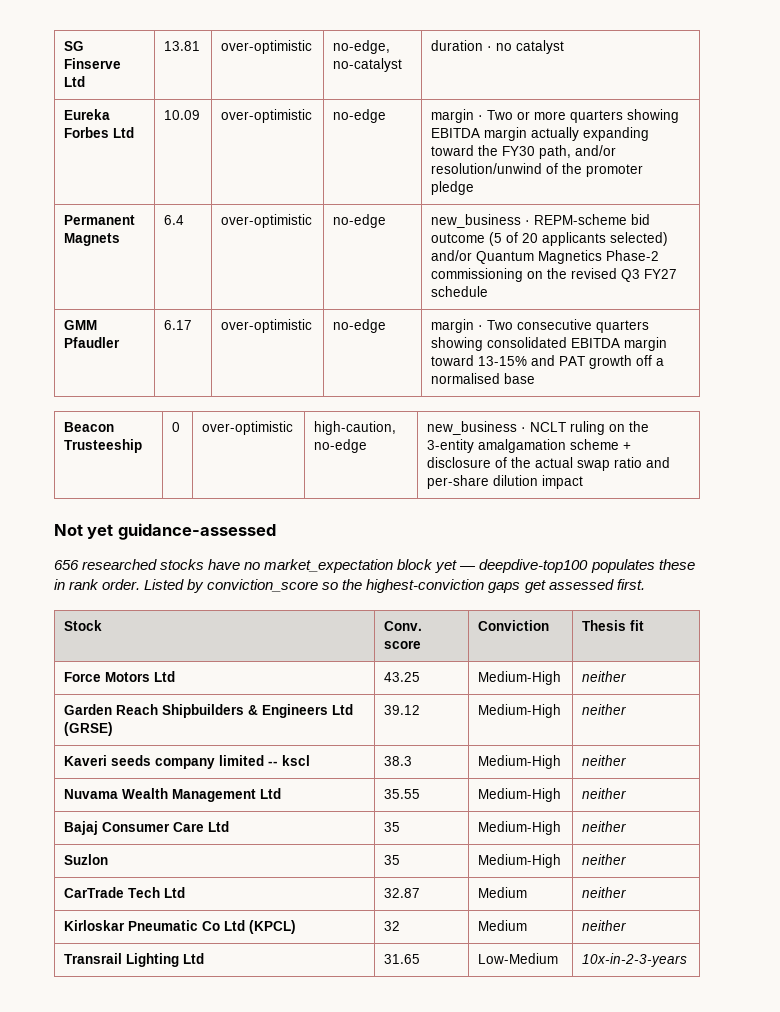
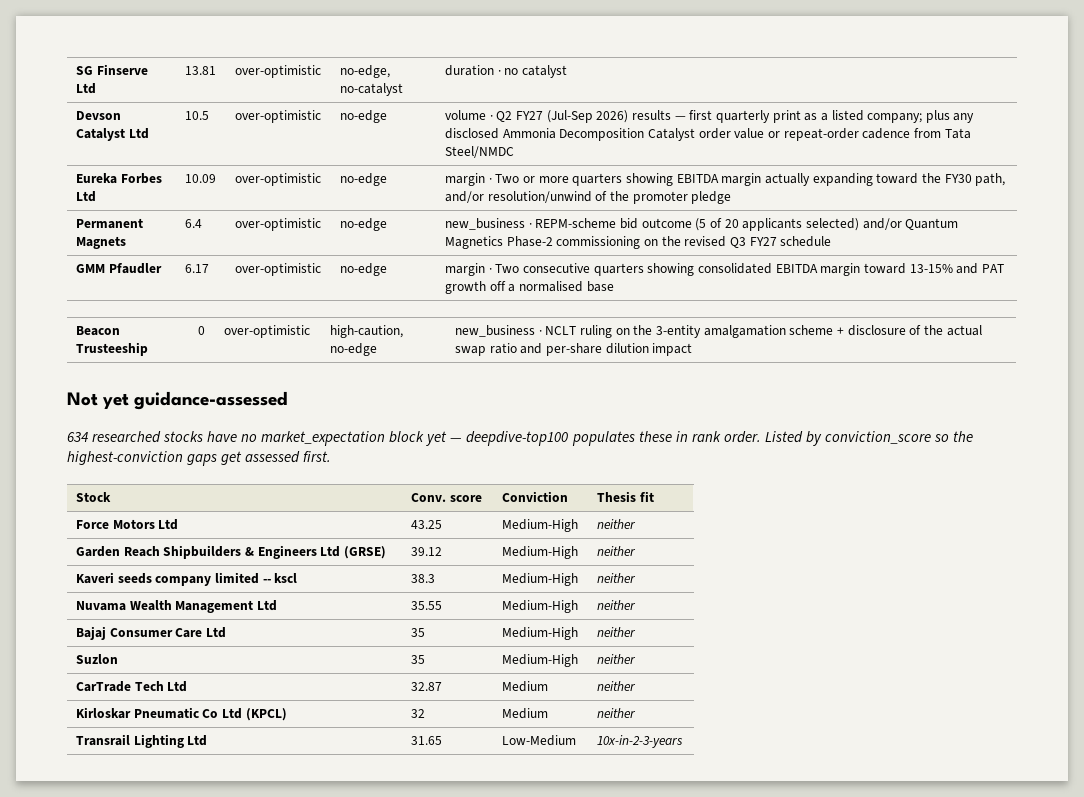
(565, 47) none -> [76,111,122,120] [76,128,149,141] [185,111,210,120] [235,110,322,123] [340,110,388,123] [445,110,975,123] [445,128,971,141] [445,146,515,158] // Devson Catalyst Ltd | 10.5 | over-optimistic | no-edge | volume · Q2 FY27 (Jul-Sep 2026) results — first quarterly print as a listed company; plus any disclosed Ammonia Decomposition Catalyst order value or repeat-order cadence from Tata Steel/NMDC
[54,560,79,570] 656 -> [67,432,88,442] 634

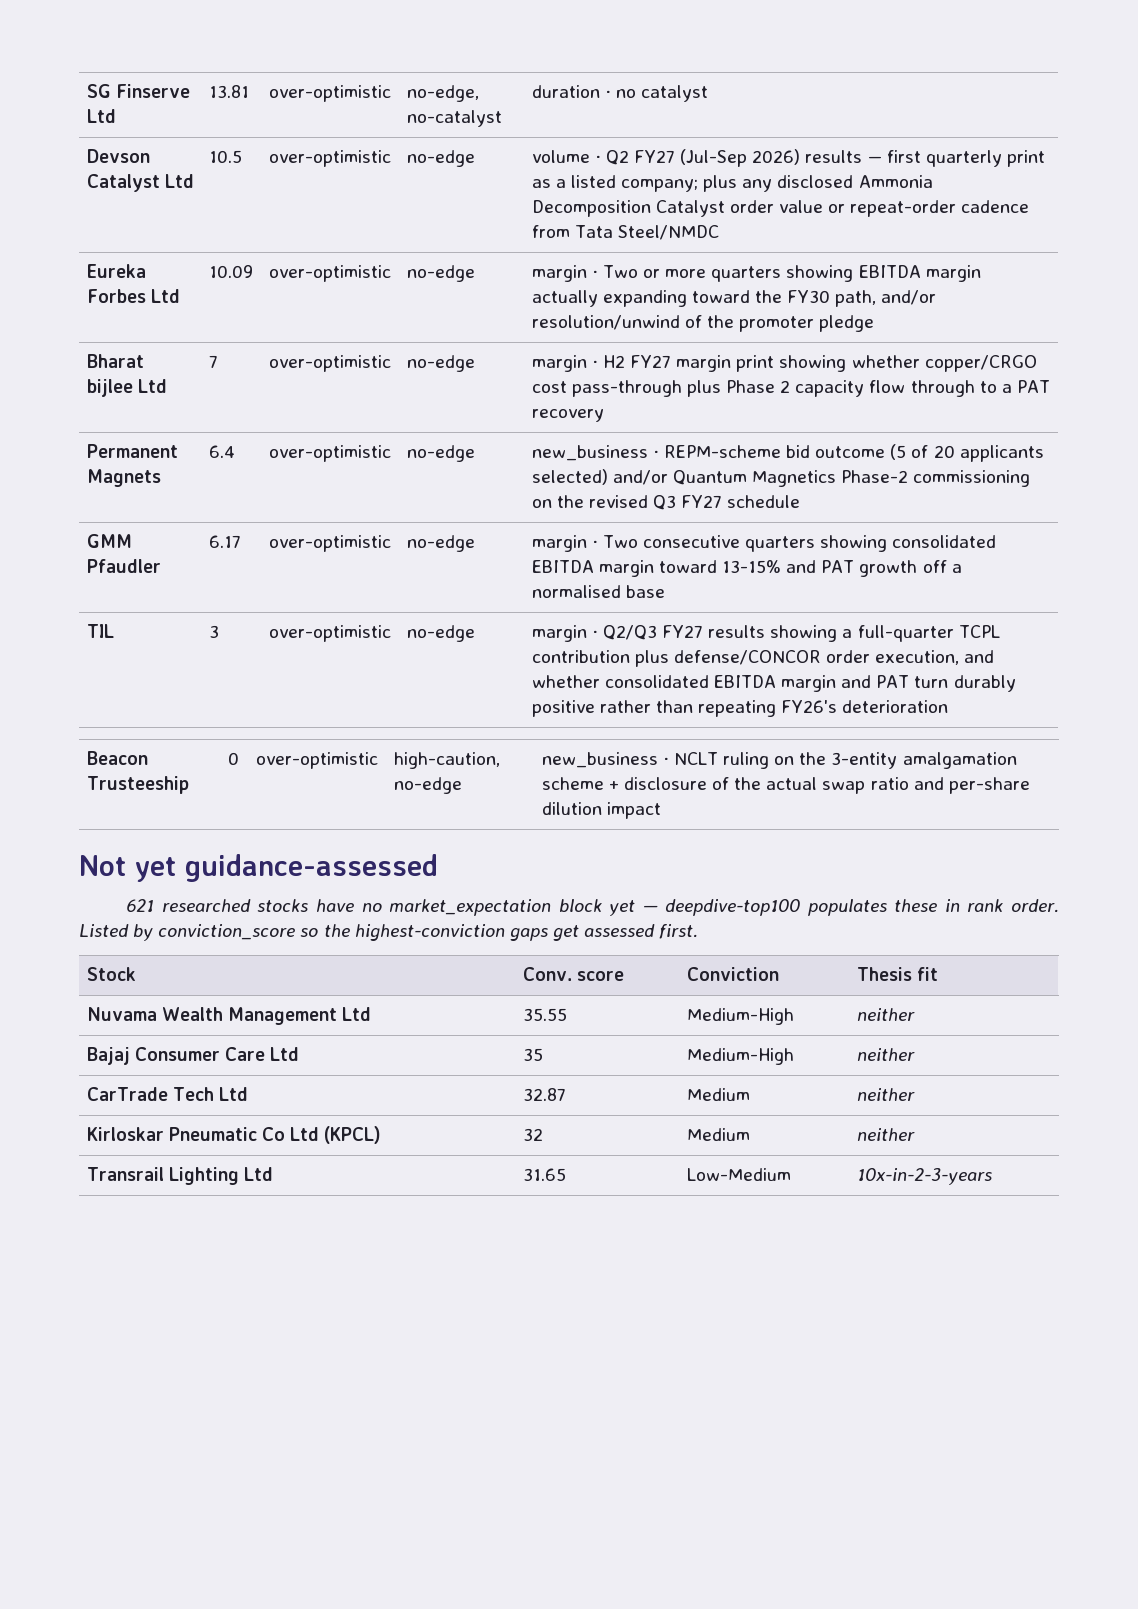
(732, 197) none -> [86,354,144,368] [86,379,167,397] [208,355,218,368] [268,355,391,372] [406,355,475,372] [531,355,1037,372] [531,380,1050,397] [531,409,604,422] // Bharat bijlee Ltd | 7 | over-optimistic | no-edge | margin · H2 FY27 margin print showing whether copper/CRGO cost pass-through plus Phase 2 capacity flow through to a PAT recovery
(614, 286) none -> [86,624,114,638] [208,625,219,638] [268,625,391,642] [406,625,475,642] [531,625,1000,642] [531,650,995,667] [531,675,1016,692] [531,700,949,717] // TIL | 3 | over-optimistic | no-edge | margin · Q2/Q3 FY27 results showing a full-quarter TCPL contribution plus defense/CONCOR order execution, and whether consolidated EBITDA margin and PAT turn durably positive rather than repeating FY26's deterioration
[67,432,88,442] 634 -> [126,899,155,912] 621
[76,519,179,530] [411,520,443,529] [502,519,579,532] [597,519,637,529] [76,545,387,559] [411,547,443,556] [502,546,579,559] [597,546,637,556] [76,572,298,586] [411,574,436,583] [502,573,579,586] [597,573,637,583] // Force Motors Ltd | 43.25 | Medium-High | neither // Garden Reach Shipbuilders & Engineers Ltd (GRSE) | 39.12 | Medium-High | neither // Kaveri seeds company limited -- kscl | 38.3 | Medium-High | neither -> (938, 974) none
[76,654,119,664] [411,655,426,664] [502,654,579,667] [597,654,637,664] // Suzlon | 35 | Medium-High | neither -> (915, 1054) none

